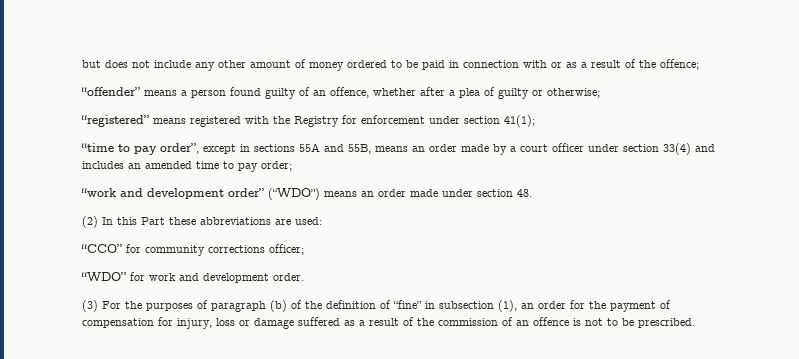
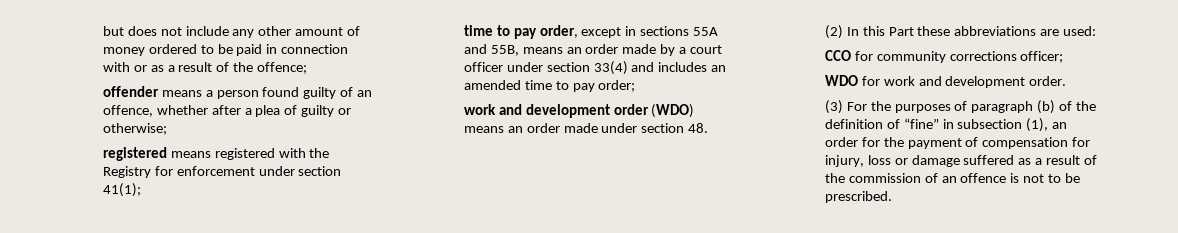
[81,87,141,96] “offender” -> [102,86,159,97] offender
[81,115,150,127] “registered” -> [102,147,167,161] registered
[81,143,200,155] “time to pay order”, -> [463,25,578,39] time to pay order,
[81,188,321,200] “work and development order” (“WDO”) -> [463,104,695,118] work and development order (WDO)
[81,244,123,253] “CCO” -> [824,50,851,61] CCO
[81,272,127,282] “WDO” -> [824,75,858,86] WDO

